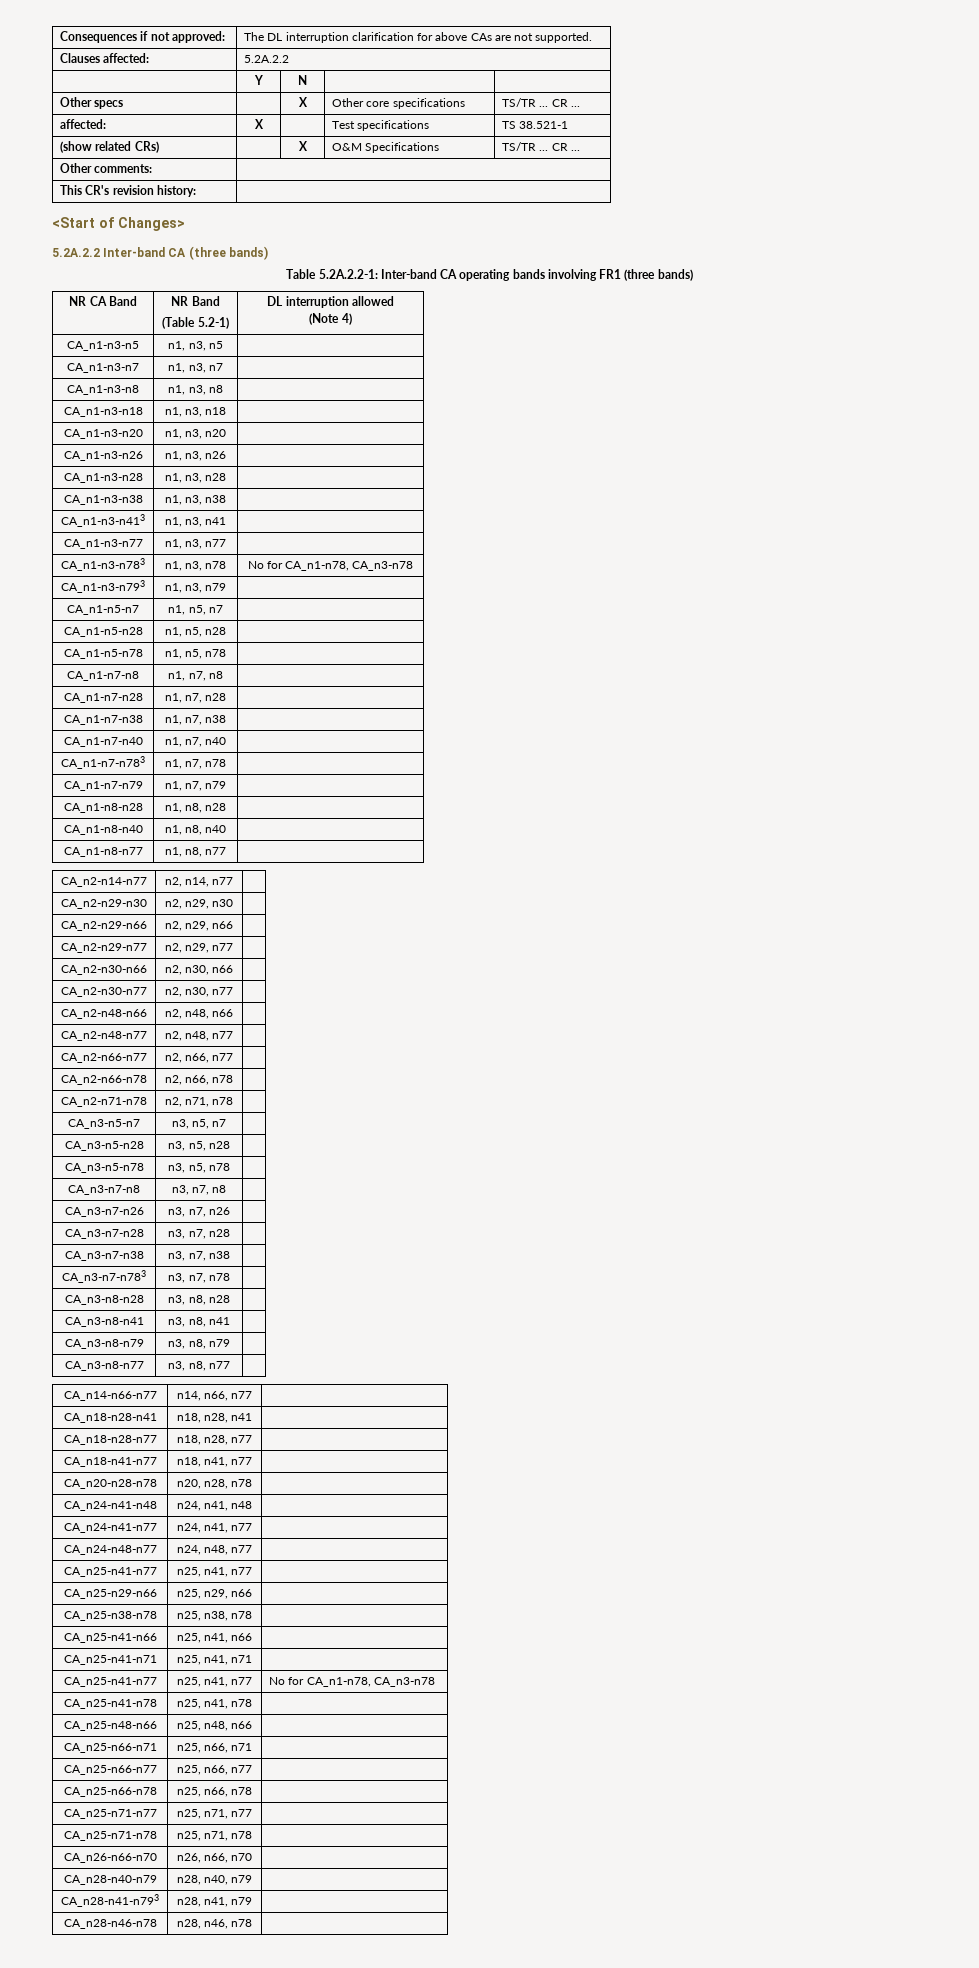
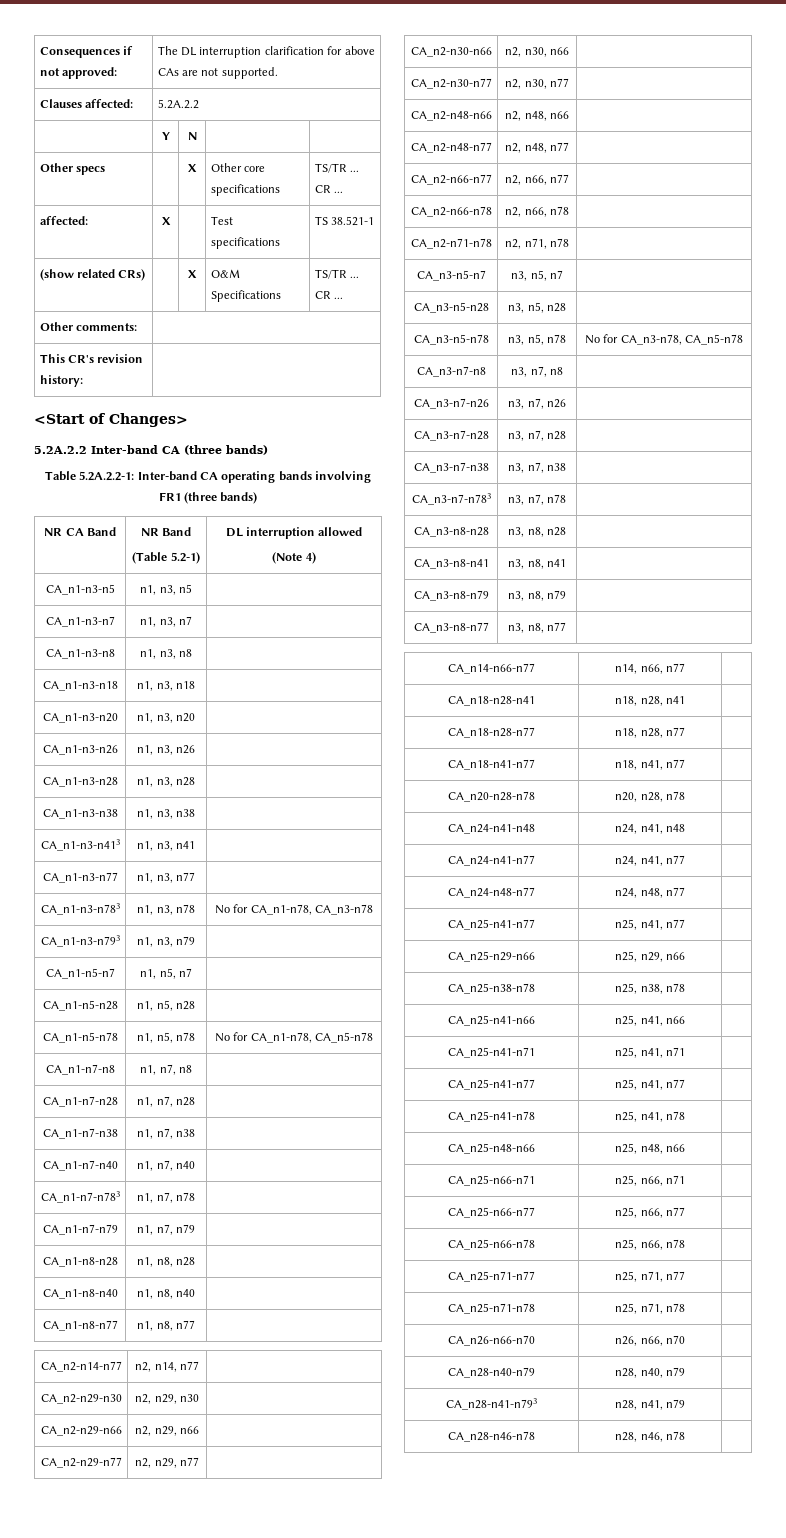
(227, 653) none -> [214,1032,374,1043] No for CA_n1-n78, CA_n5-n78
(230, 1167) none -> [584,334,744,345] No for CA_n3-n78, CA_n5-n78
[269,1677,435,1687] No for CA_n1-n78, CA_n3-n78 -> (685, 1083) none

